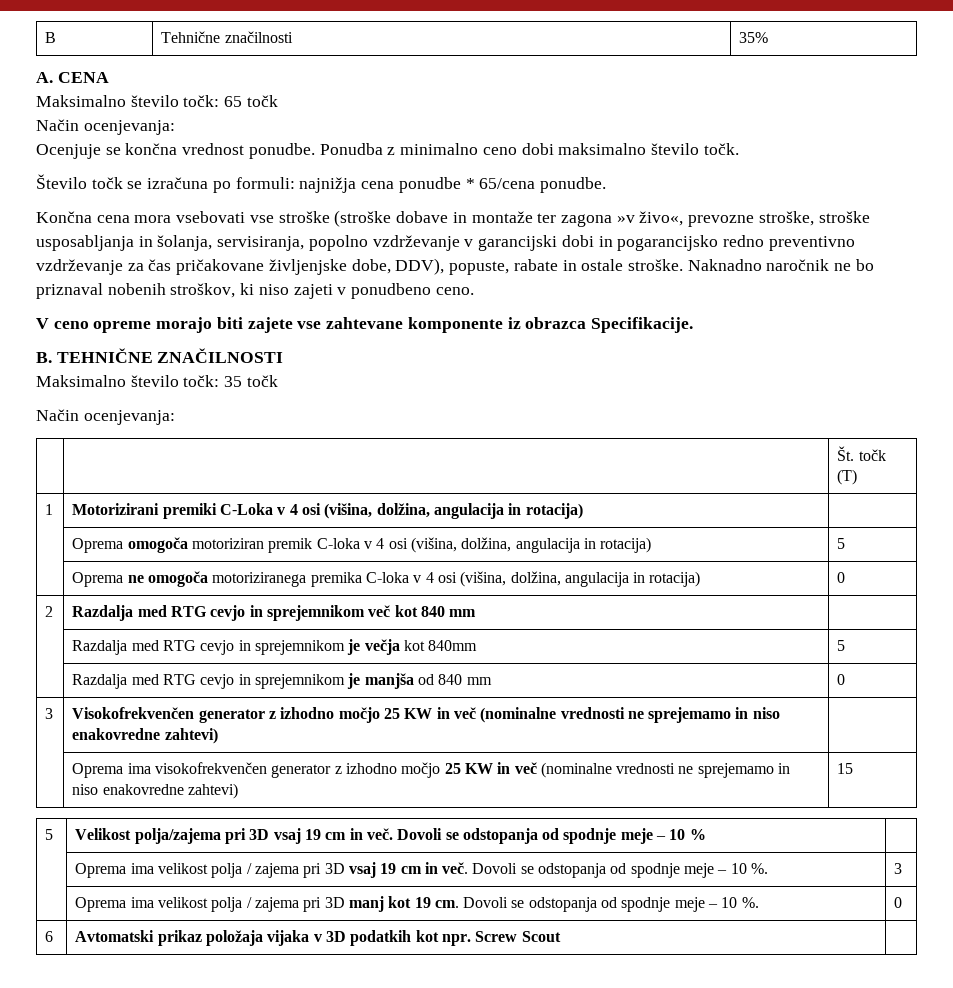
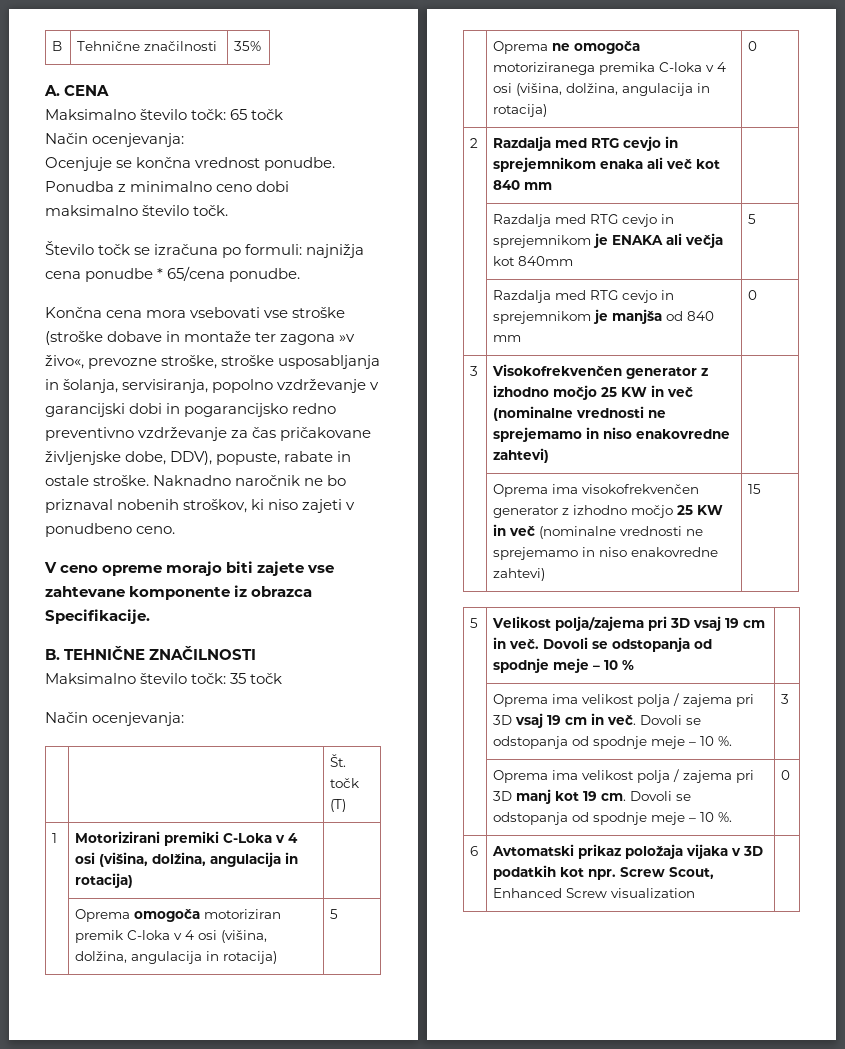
(365, 613) none -> [600,157,664,169] enaka ali
(361, 647) none -> [612,233,683,245] ENAKA ali
[521,931,561,942] Scout -> [669,867,715,879] [493,888,696,898] Scout, Enhanced Screw visualization

